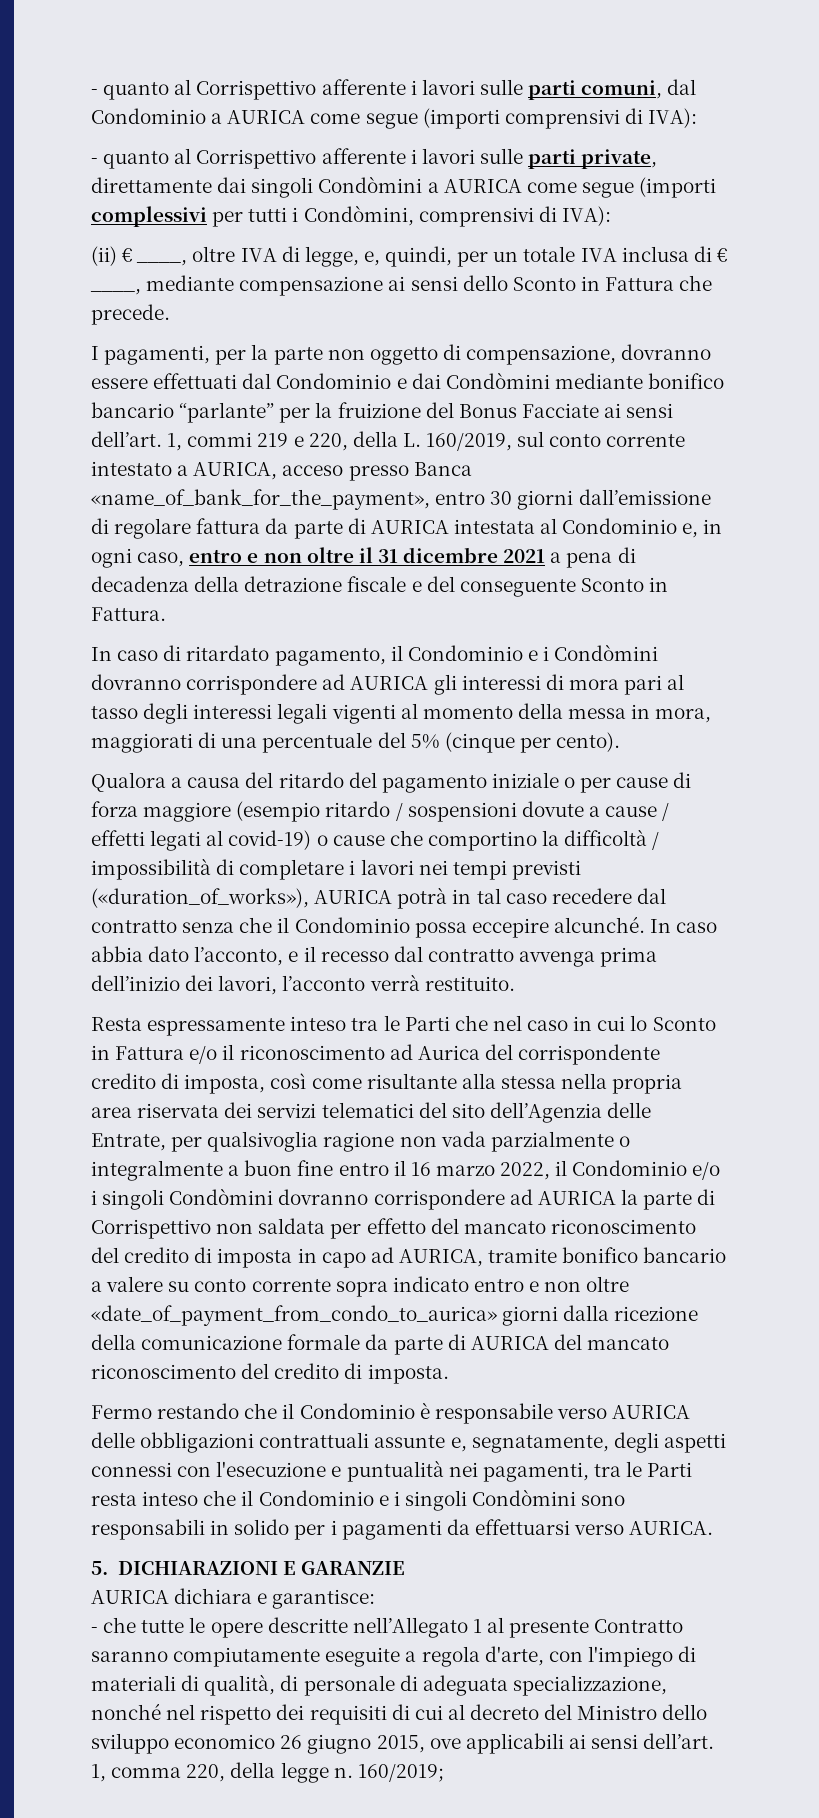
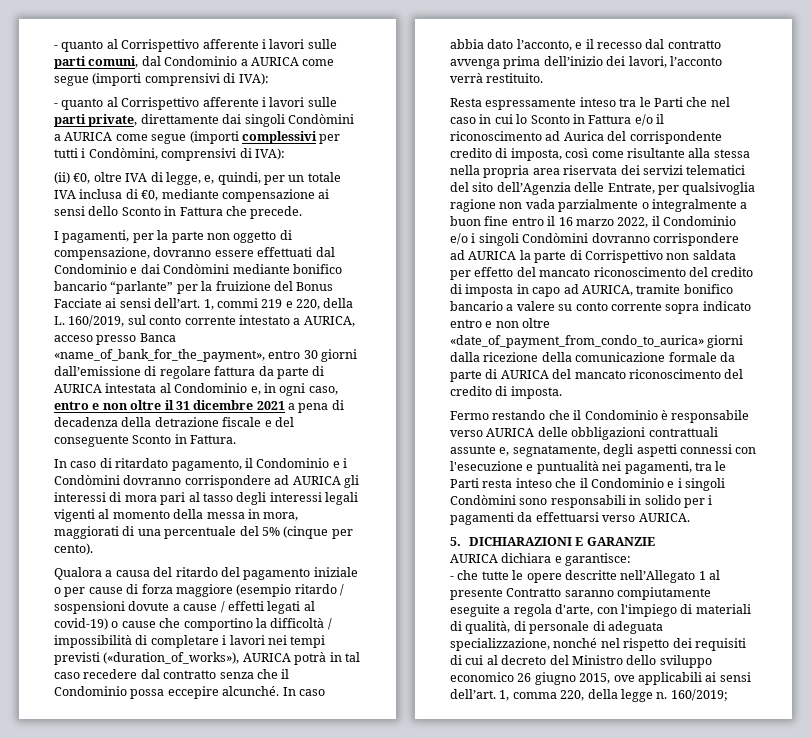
[122,248,188,266] € ____, -> [73,173,91,184] €0,
[716,248,728,262] [90,289,141,295] € ____, -> [141,190,159,201] €0,

